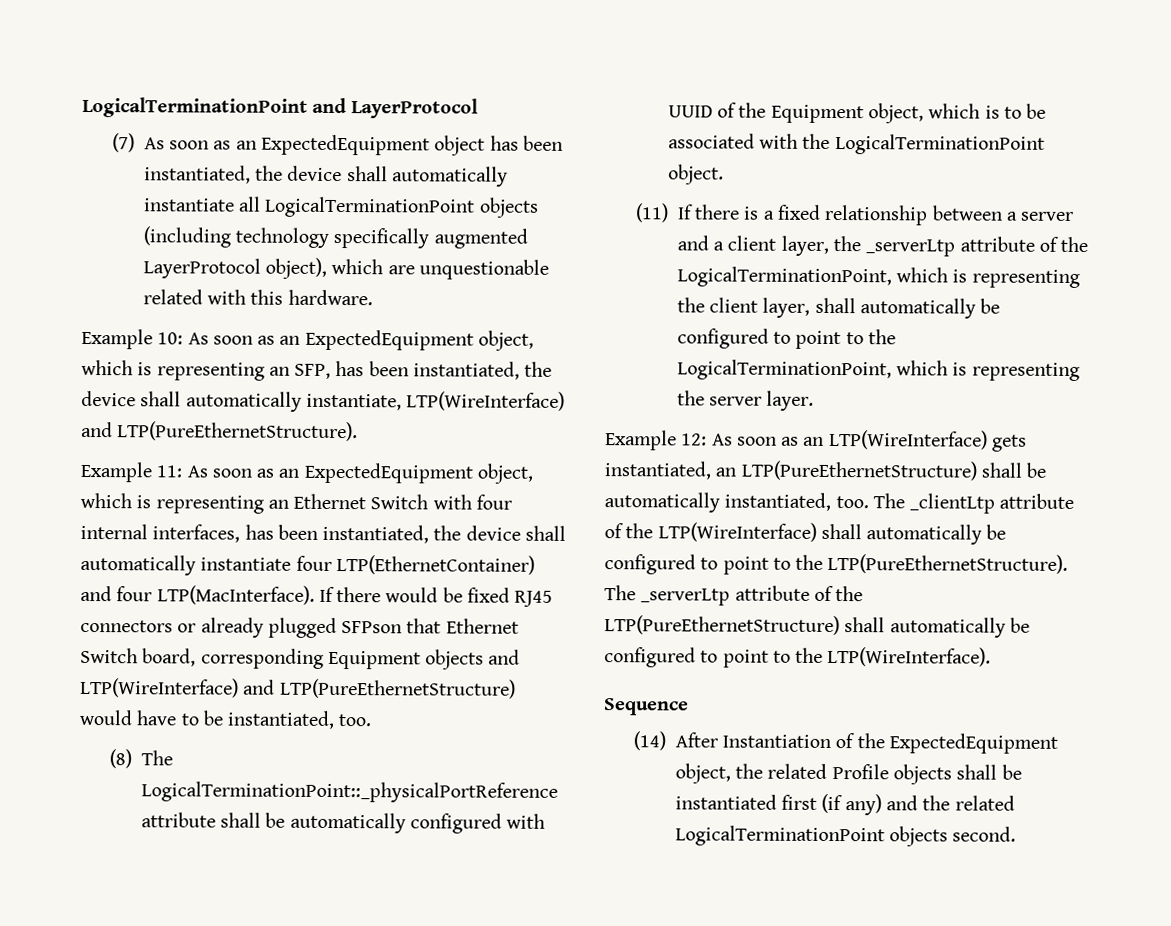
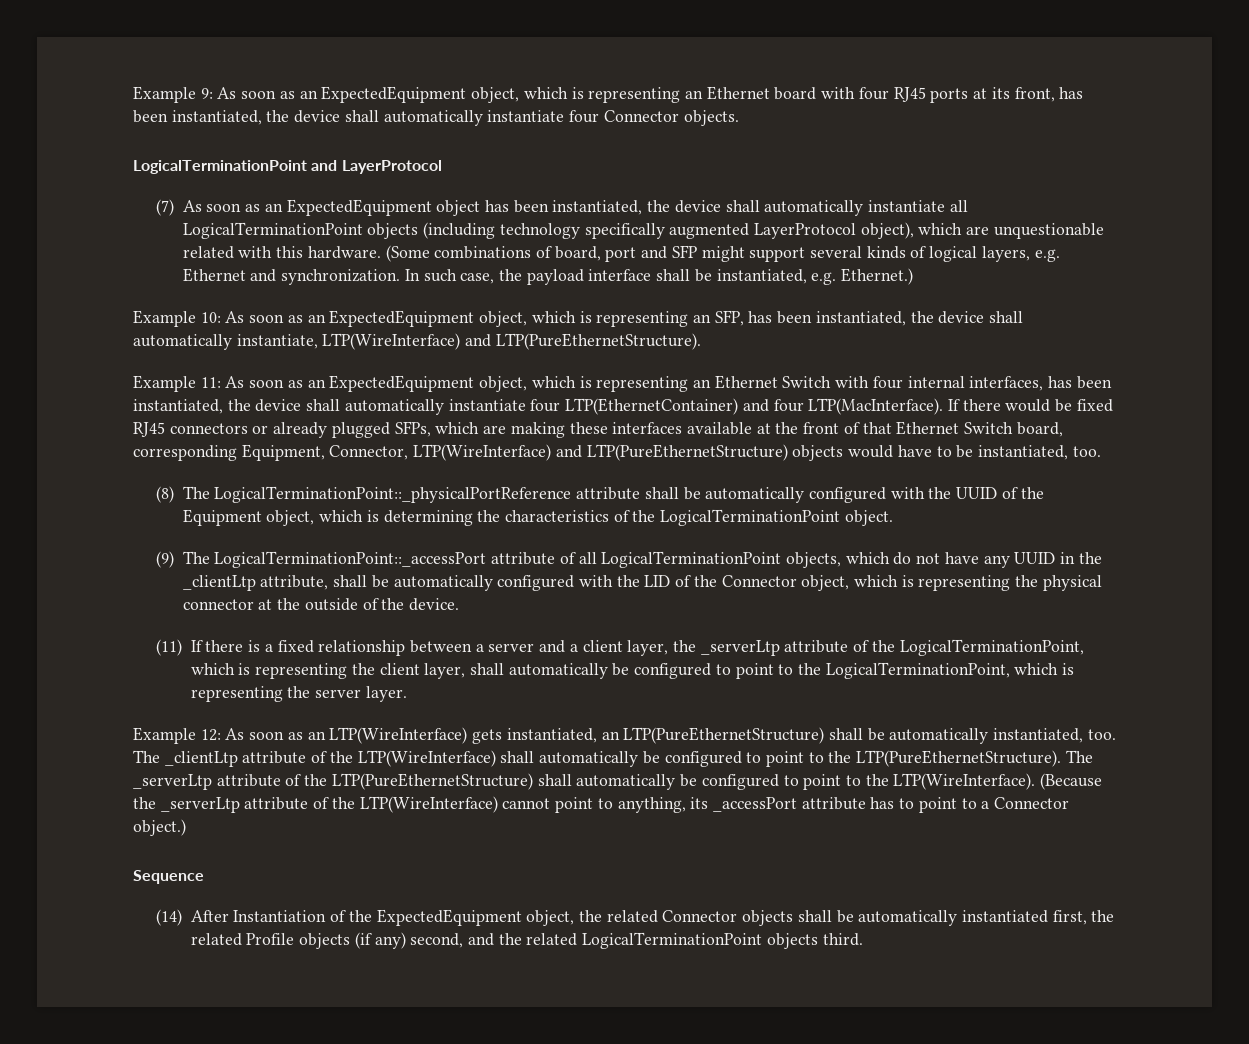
(82, 107) none -> [133,86,1084,103] [133,110,739,126] Example 9: As soon as an ExpectedEquipment object, which is representing an Ethernet board with four RJ45 ports at its front, has been instantiated, the device shall automatically instantiate four Connector objects. //
(373, 297) none -> [385,245,1060,262] [182,268,914,285] (Some combinations of board, port and SFP might support several kinds of logical layers, e.g. Ethernet and synchronization. In such case, the payload interface shall be instantiated, e.g. Ethernet.)
[341,621,403,634] SFPson -> [394,421,860,438] SFPs, which are making these interfaces available at the front of
[327,649,521,670] Equipment objects and -> [241,444,409,461] Equipment, Connector,
(516, 688) none -> [792,445,844,461] objects
(546, 821) none -> [928,487,952,499] the
[1003,103,1047,119] [667,133,799,149] to be associated with -> [383,510,630,526] determining the characteristics of
(724, 174) none -> [155,551,1102,568] [182,575,1102,591] [182,598,459,611] // (9) The LogicalTerminationPoint::_accessPort attribute of all LogicalTerminationPoint objects, which do not have any UUID in the _clientLtp attribute, shall be automatically configured with the LID of the Connector object, which is representing the physical connector at the outside of the device.
(992, 656) none -> [1040,773,1103,790] [133,796,1070,813] [133,819,186,836] (Because the _serverLtp attribute of the LTP(WireInterface) cannot point to anything, its _accessPort attribute has to point to a Connector object.)
[831,763,889,780] Profile -> [662,910,738,922] Connector
[674,794,818,810] instantiated first -> [858,910,1115,926] [190,933,351,949] automatically instantiated first, the related Profile objects
(882, 805) none -> [410,933,464,948] second,
[952,826,1017,842] second. -> [822,933,863,946] third.

